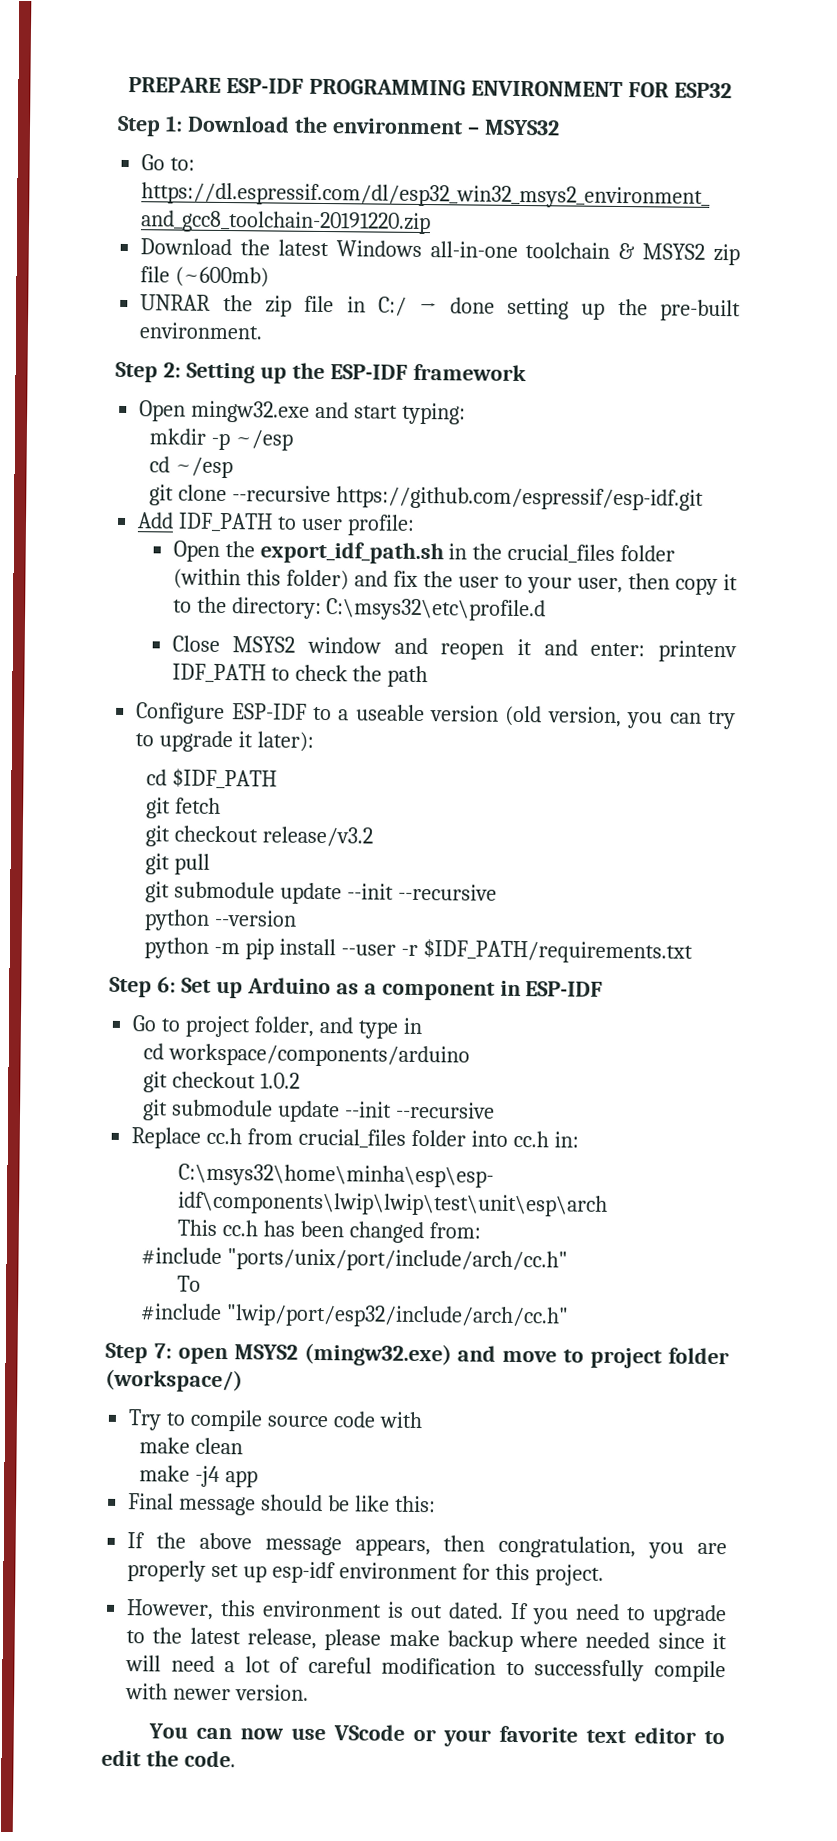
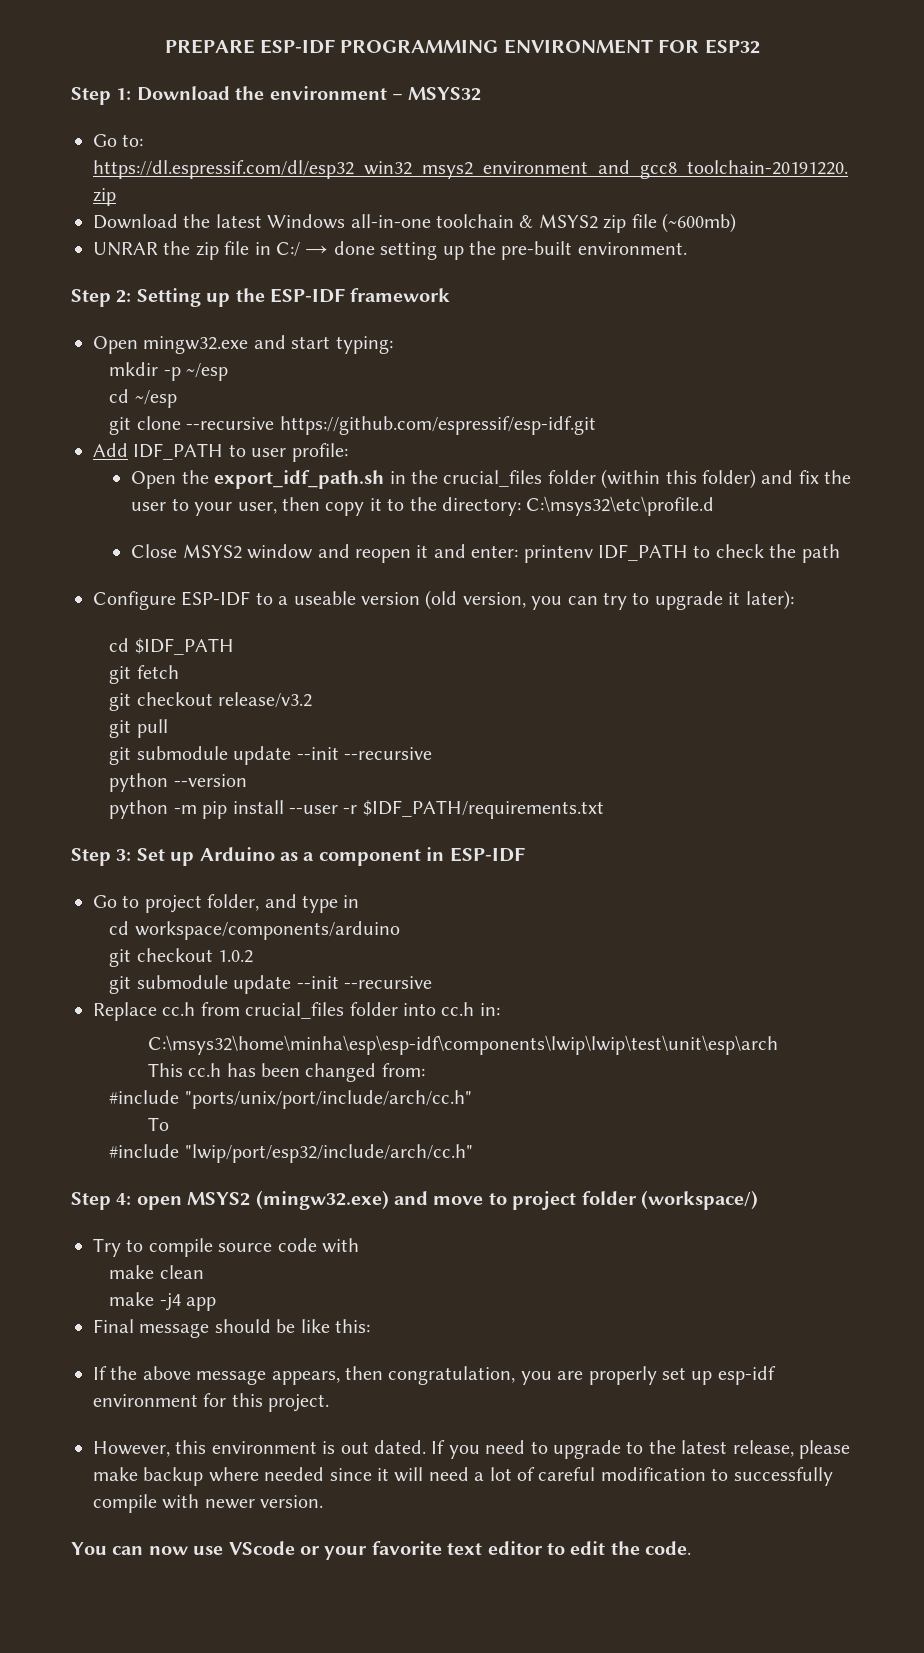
[156,976,176,993] 6: -> [116,849,132,861] 3:
[153,1343,172,1359] 7: -> [116,1193,132,1205] 4:

